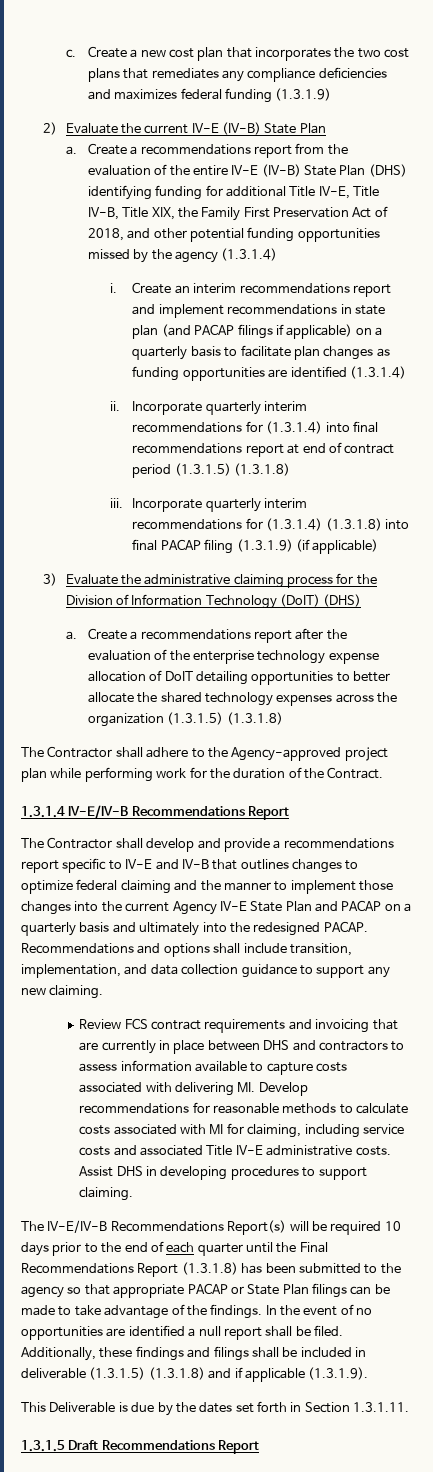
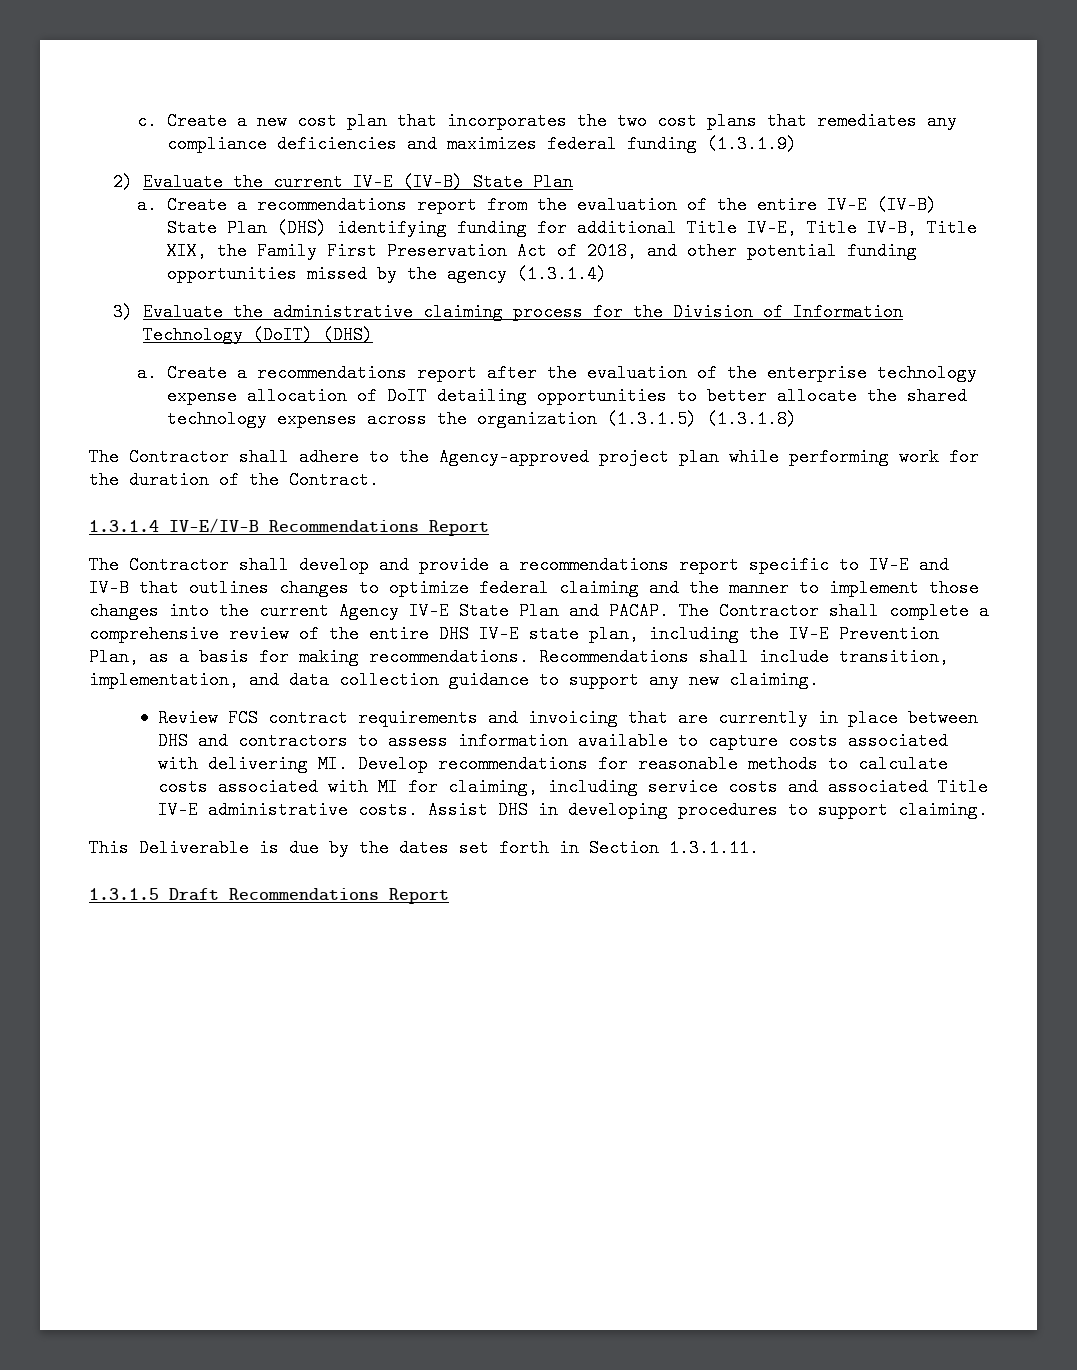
[110,282,391,297] [132,304,385,318] [132,324,383,339] [132,345,390,360] [132,366,406,381] [110,401,308,415] [132,421,378,434] [132,442,395,457] [132,463,291,478] [110,498,308,512] [132,518,409,531] [132,539,379,554] // i. Create an interim recommendations report and implement recommendations in state plan (and PACAP filings if applicable) on a quarterly basis to facilitate plan changes as funding opportunities are identified (1.3.1.4) // ii. Incorporate quarterly interim recommendations for (1.3.1.4) into final recommendations report at end of contract period (1.3.1.5) (1.3.1.8) // iii. Incorporate quarterly interim recommendations for (1.3.1.4) (1.3.1.8) into final PACAP filing (1.3.1.9) (if applicable) -> (607, 274) none
[341,900,412,912] [21,921,368,936] [21,943,210,957] PACAP on a quarterly basis and ultimately into the redesigned PACAP. Recommendations and options -> [609,602,989,620] [89,625,939,643] [89,648,689,666] PACAP. The Contractor shall complete a comprehensive review of the entire DHS IV-E state plan, including the IV-E Prevention Plan, as a basis for making recommendations. Recommendations
[21,1220,401,1235] [21,1241,328,1256] [21,1262,401,1277] [21,1283,390,1298] [21,1304,373,1319] [21,1325,343,1340] [21,1346,366,1361] [21,1367,369,1382] // The IV-E/IV-B Recommendations Report(s) will be required 10 days prior to the end of each quarter until the Final Recommendations Report (1.3.1.8) has been submitted to the agency so that appropriate PACAP or State Plan filings can be made to take advantage of the findings. In the event of no opportunities are identified a null report shall be filed. Additionally, these findings and filings shall be included in deliverable (1.3.1.5) (1.3.1.8) and if applicable (1.3.1.9). -> (989, 810) none

